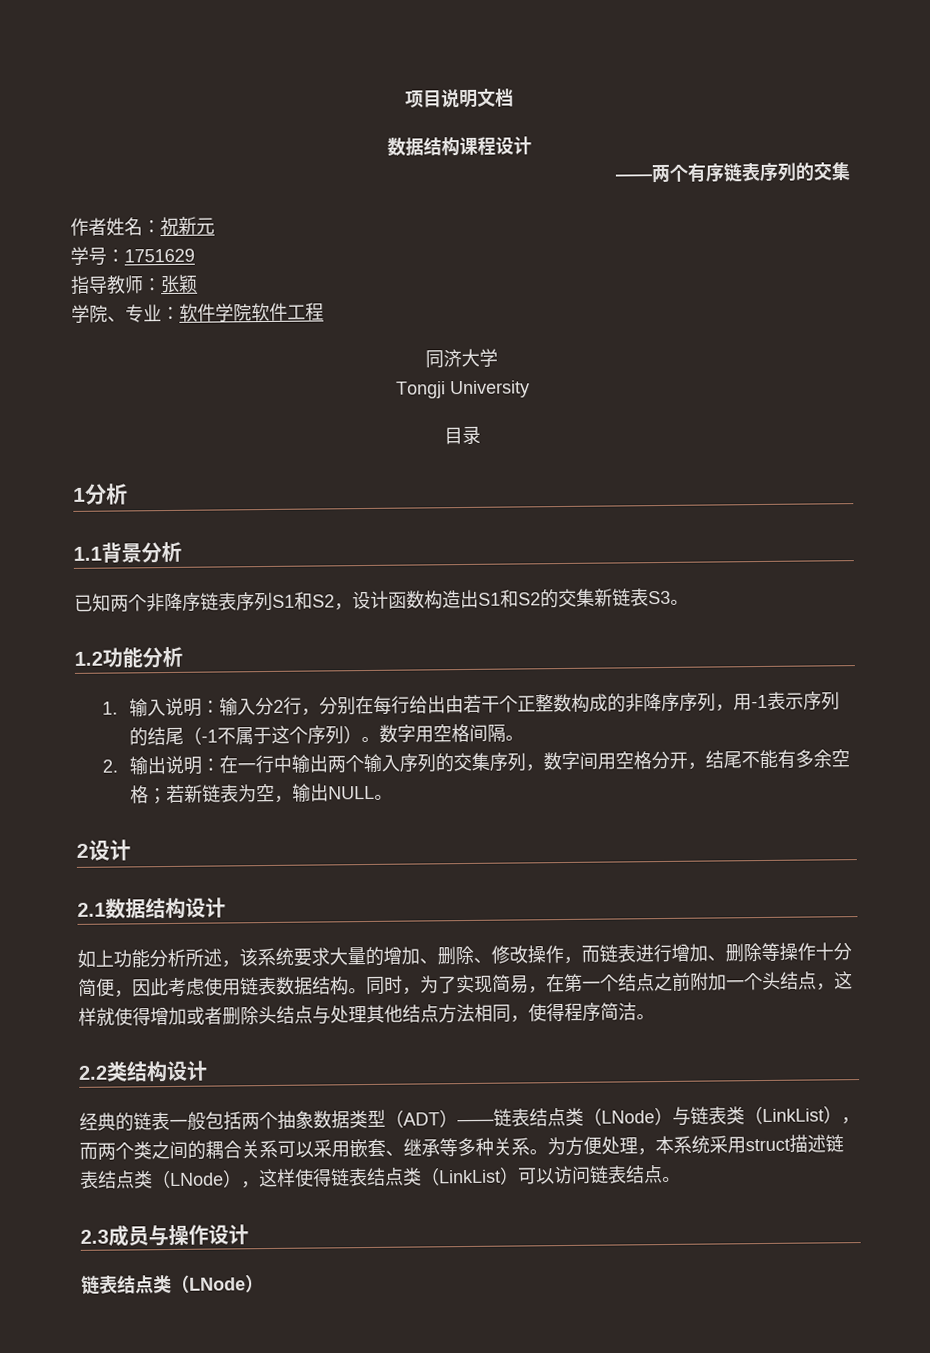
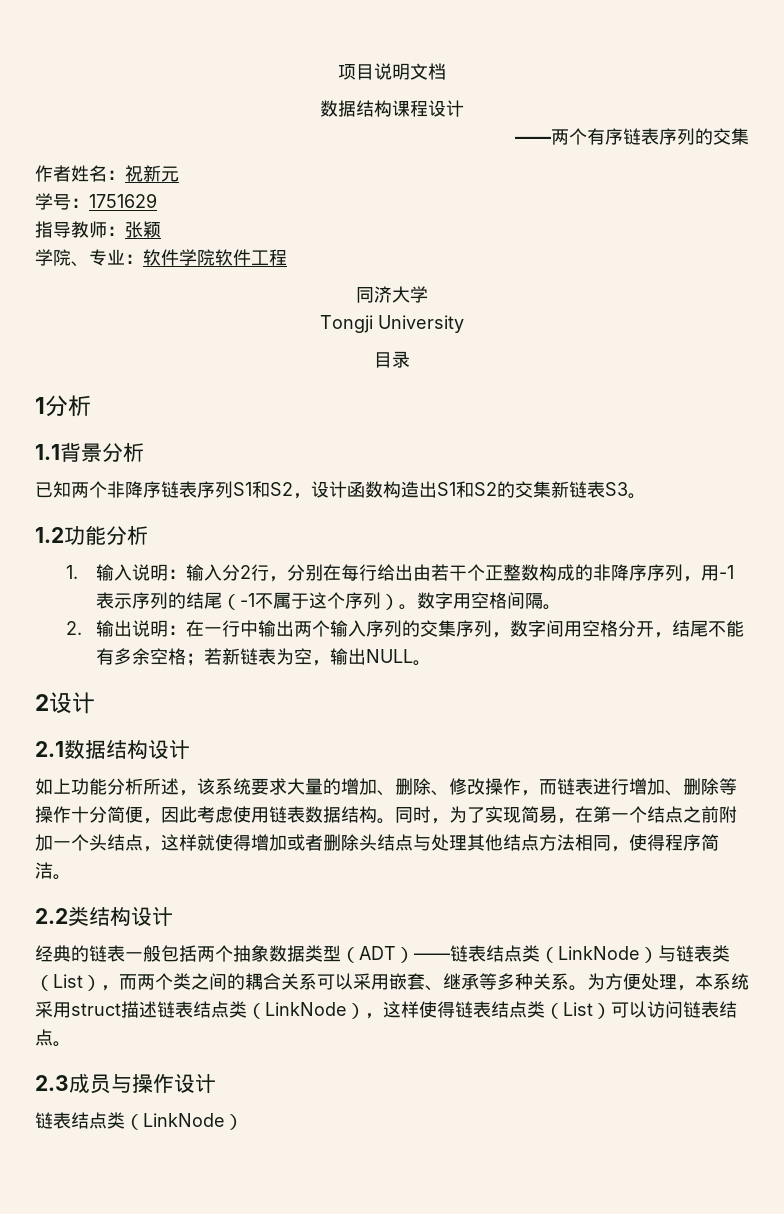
[601,1110,655,1124] LNode -> [558,946,640,960] LinkNode
[762,1108,824,1123] LinkList -> [53,974,83,988] List
[170,1172,224,1187] LNode -> [265,1002,347,1016] LinkNode
[438,1169,501,1184] LinkList -> [563,1002,593,1016] List
[189,1277,246,1291] LNode -> [143,1113,225,1127] LinkNode

